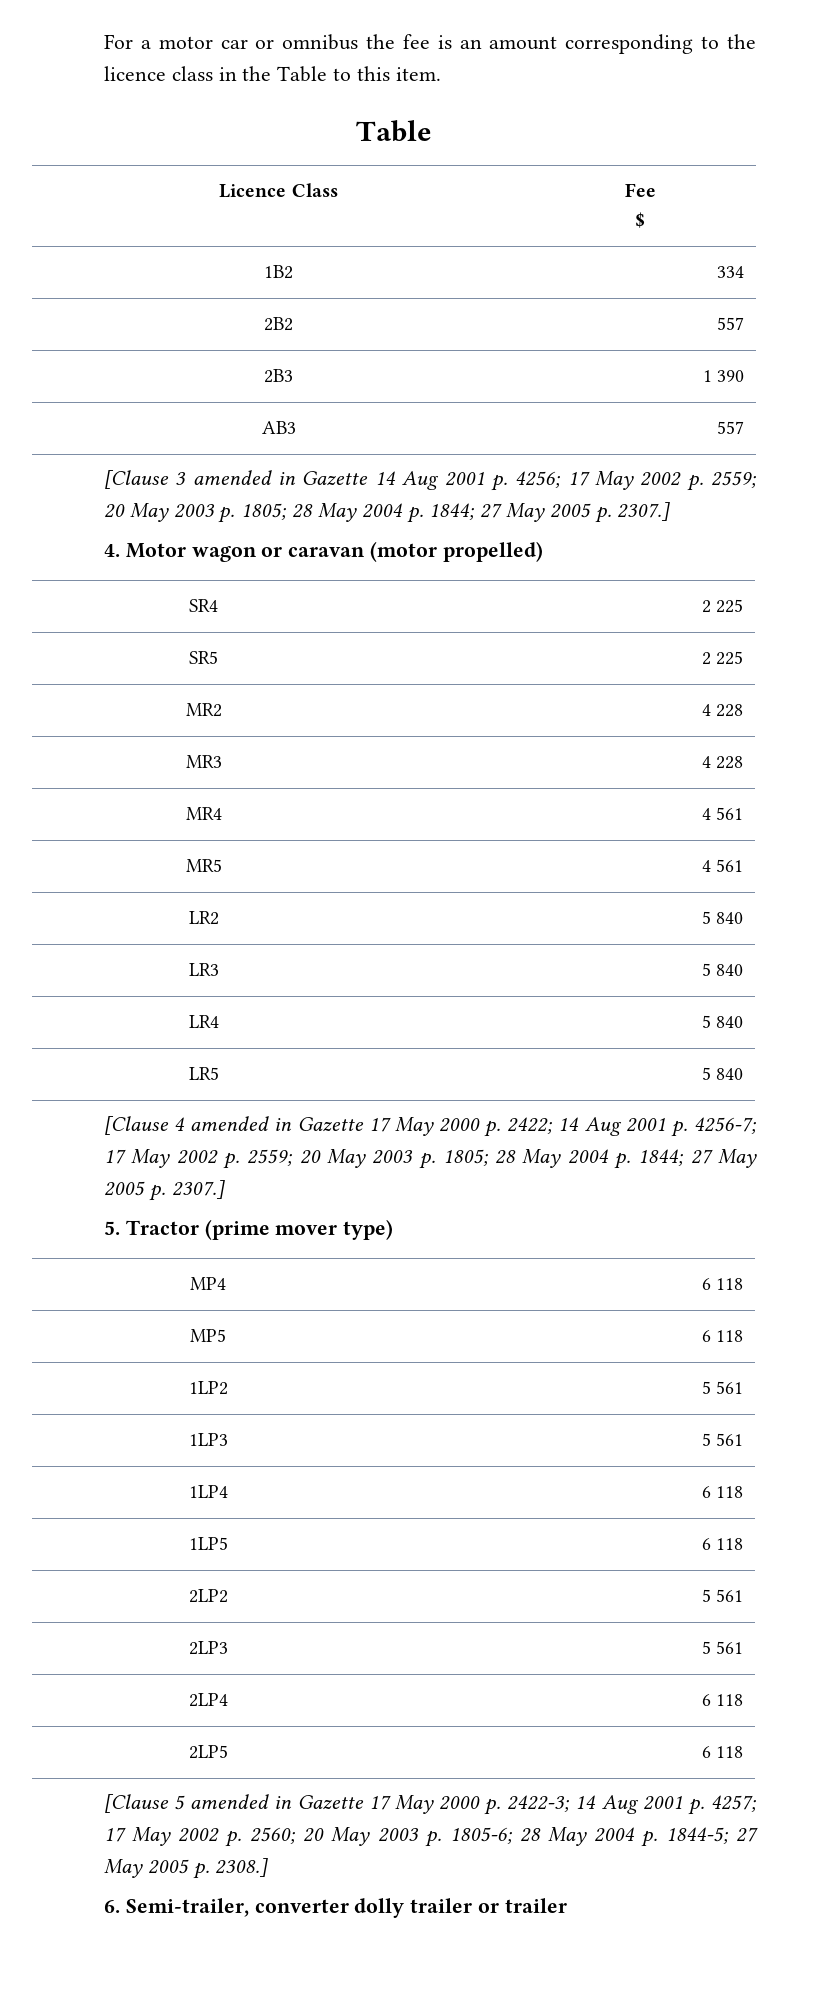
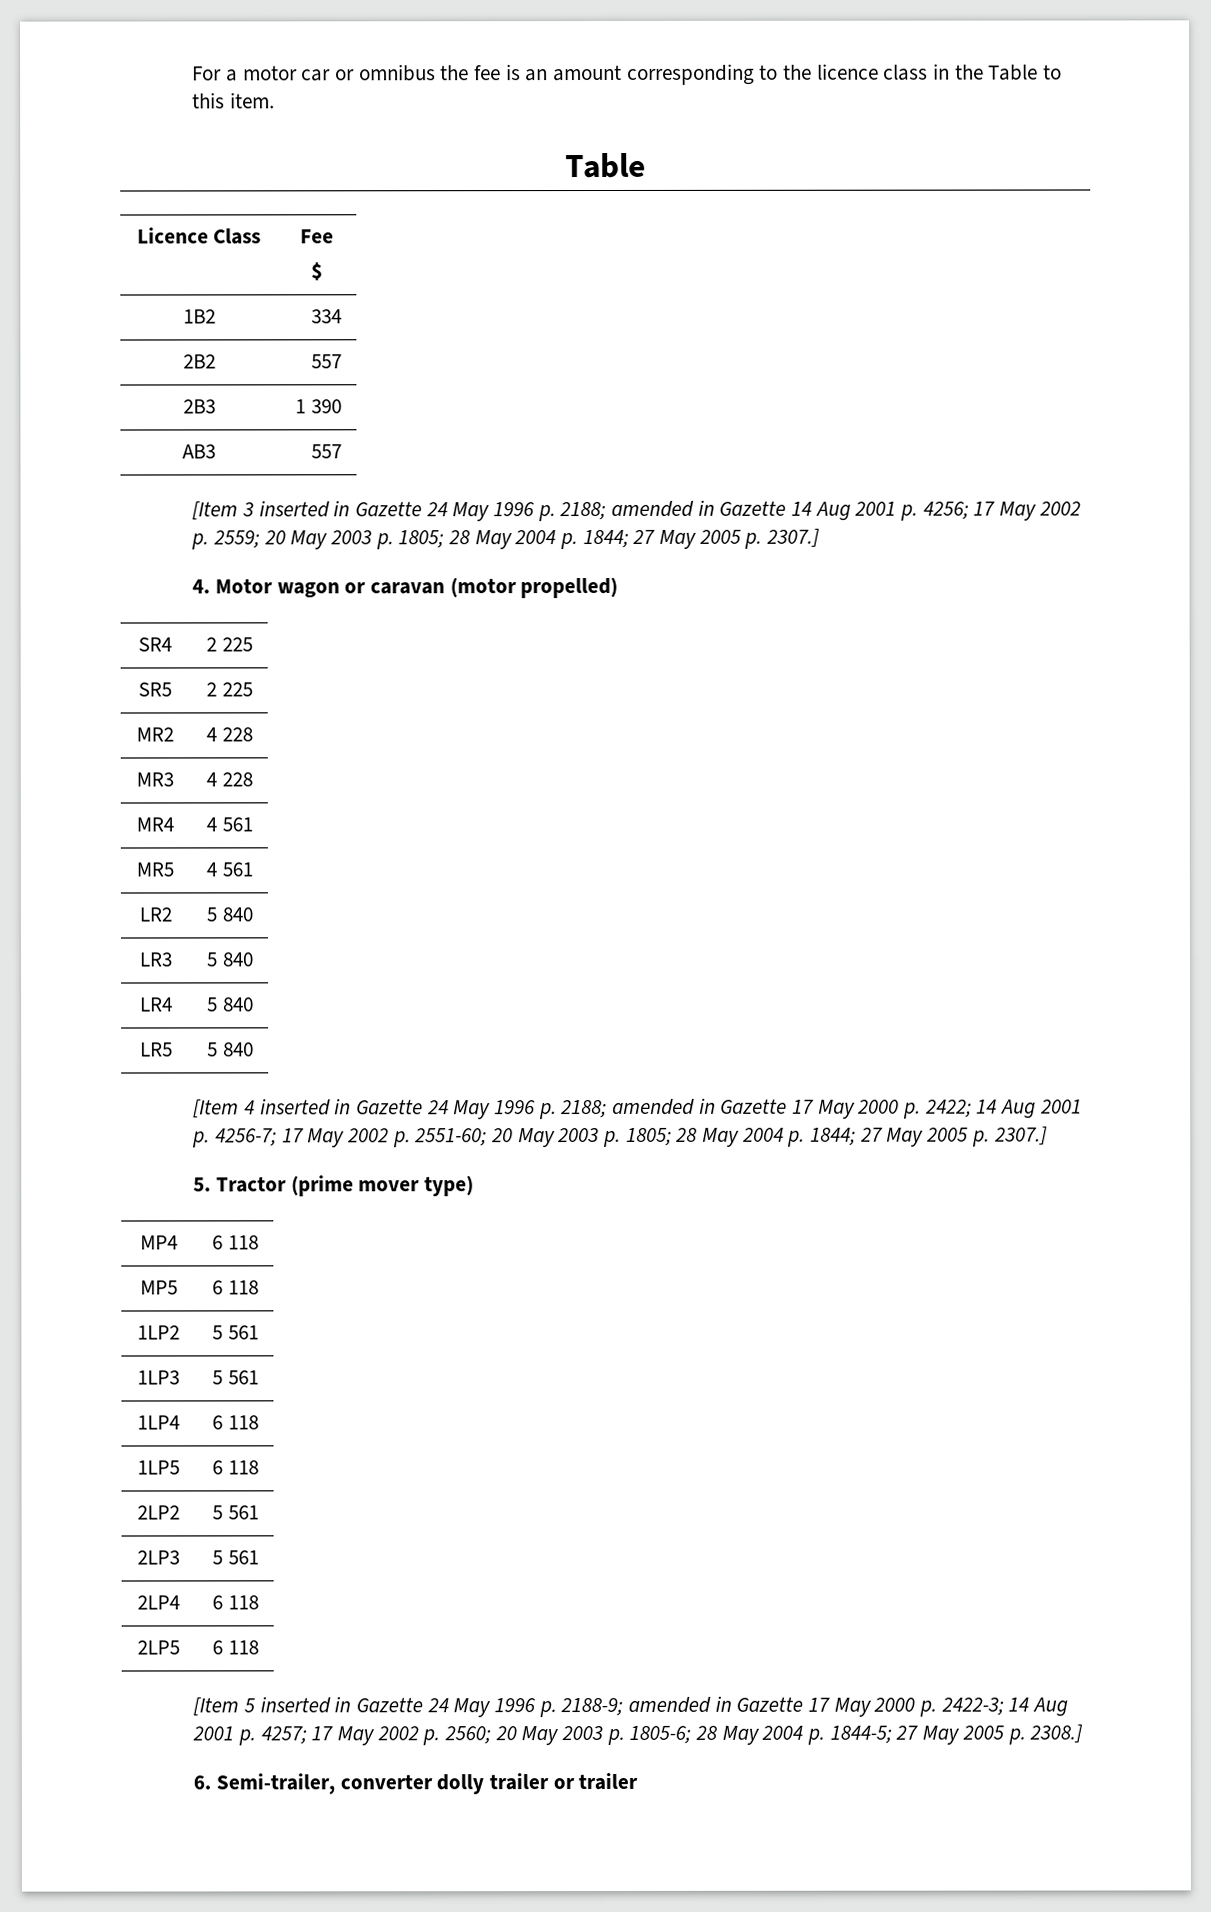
[104,470,187,489] [Clause 3 -> [192,500,607,522] [Item 3 inserted in Gazette 24 May 1996 p. 2188;
[104,1116,186,1135] [Clause 4 -> [193,1098,608,1120] [Item 4 inserted in Gazette 24 May 1996 p. 2188;
[247,1149,293,1166] 2559; -> [414,1128,488,1147] 2551-60;
[104,1794,186,1813] [Clause 5 -> [193,1696,624,1718] [Item 5 inserted in Gazette 24 May 1996 p. 2188-9;

